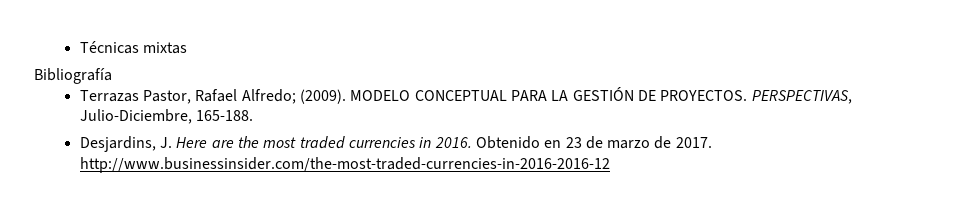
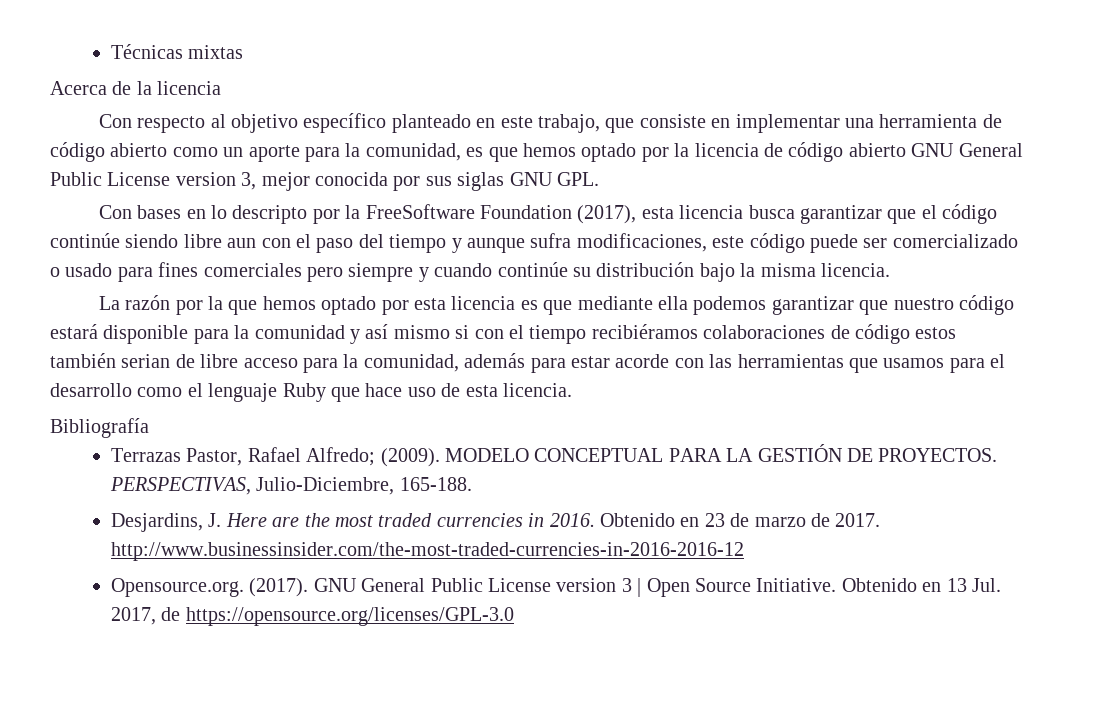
(187, 48) none -> [50,81,222,95] [98,113,1002,133] [50,142,1023,162] [50,172,599,191] [98,204,998,224] [50,233,1018,253] [50,262,890,282] [98,295,1014,315] [50,324,957,344] [50,353,1006,373] [50,383,572,402] // Acerca de la licencia // Con respecto al objetivo específico planteado en este trabajo, que consiste en implementar una herramienta de código abierto como un aporte para la comunidad, es que hemos optado por la licencia de código abierto GNU General Public License version 3, mejor conocida por sus siglas GNU GPL. // Con bases en lo descripto por la FreeSoftware Foundation (2017), esta licencia busca garantizar que el código continúe siendo libre aun con el paso del tiempo y aunque sufra modificaciones, este código puede ser comercializado o usado para fines comerciales pero siempre y cuando continúe su distribución bajo la misma licencia. // La razón por la que hemos optado por esta licencia es que mediante ella podemos garantizar que nuestro código estará disponible para la comunidad y así mismo si con el tiempo recibiéramos colaboraciones de código estos también serian de libre acceso para la comunidad, además para estar acorde con las herramientas que usamos para el desarrollo como el lenguaje Ruby que hace uso de esta licencia.
(610, 165) none -> [111,578,1002,597] [111,607,514,626] // Opensource.org. (2017). GNU General Public License version 3 | Open Source Initiative. Obtenido en 13 Jul. 2017, de https://opensource.org/licenses/GPL-3.0

